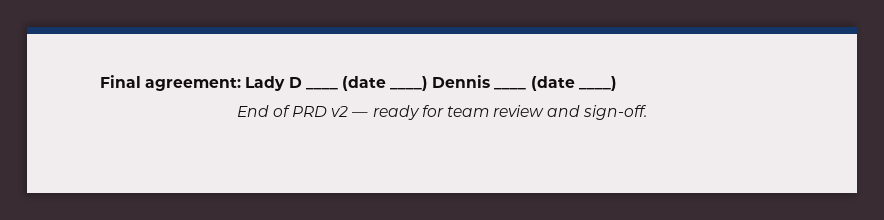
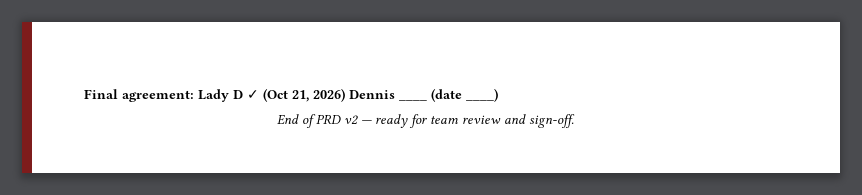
[305,76,429,91] ____ (date ____) -> [247,88,345,102] ✓ (Oct 21, 2026)

